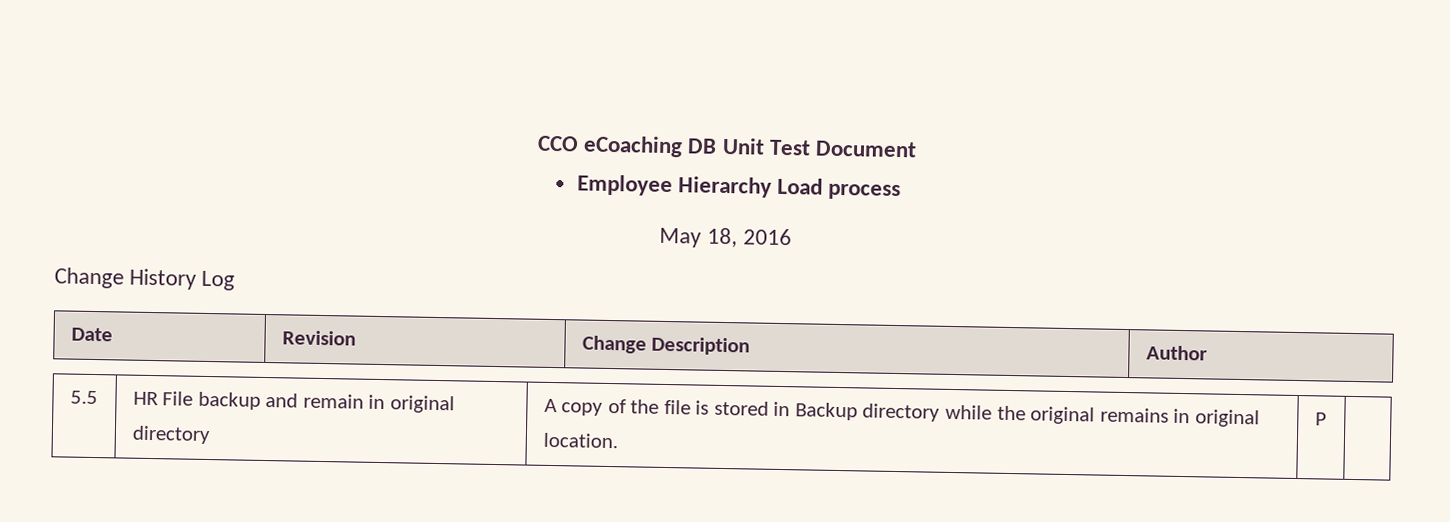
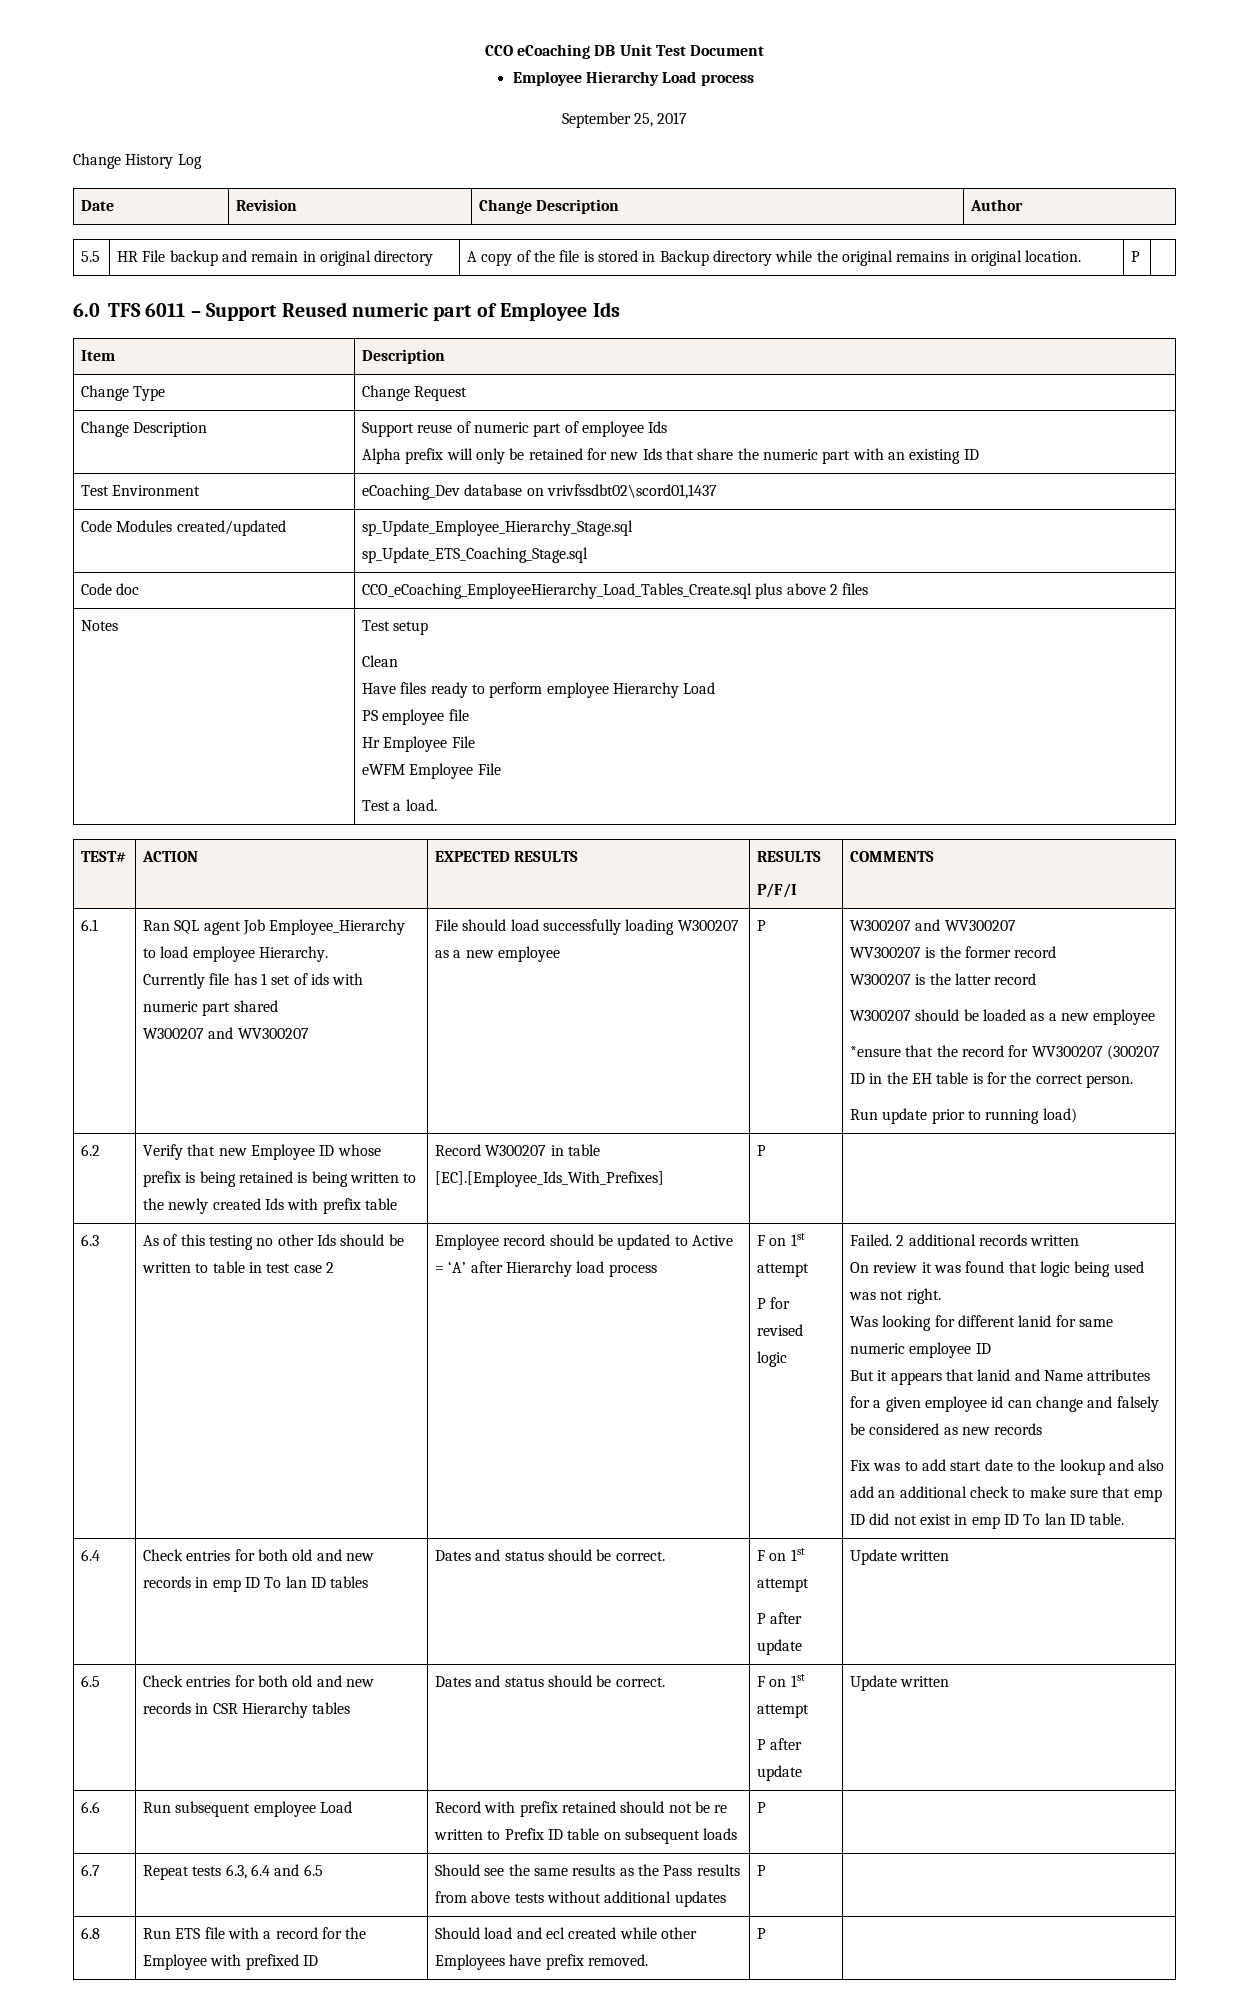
[659,227,792,248] May 18, 2016 -> [561,112,688,128] September 25, 2017
(1327, 419) none -> [73,302,620,321] [81,350,116,361] [362,349,446,364] [81,385,166,401] [362,385,468,401] [81,421,208,437] [362,421,668,437] [362,448,979,464] [81,485,201,496] [362,484,718,500] [81,520,286,536] [362,520,634,536] [362,547,589,563] [81,583,140,595] [362,583,869,599] [81,620,119,631] [362,620,429,635] [362,655,399,667] [362,682,716,698] [362,709,469,725] [362,736,475,752] [362,763,501,779] [362,799,437,811] [81,851,127,862] [142,851,199,862] [435,851,579,862] [757,851,822,862] [757,883,798,898] [850,851,935,862] [81,919,99,931] [143,919,406,935] [143,946,329,962] [143,973,364,989] [143,1000,278,1016] [143,1027,309,1039] [435,919,739,935] [435,946,561,962] [757,920,767,931] [850,919,1016,931] [850,946,1057,958] [850,973,1037,985] [850,1009,1156,1025] [850,1045,1161,1060] [850,1072,1133,1088] [850,1108,1077,1124] [81,1144,101,1156] [143,1144,381,1160] [143,1171,417,1187] [143,1198,398,1214] [435,1144,601,1156] [435,1171,665,1187] [757,1145,767,1156] [81,1234,100,1246] [143,1234,404,1250] [142,1261,335,1273] [435,1234,734,1250] [435,1261,657,1277] [757,1233,805,1246] [757,1263,810,1277] [757,1297,791,1309] [757,1324,804,1336] [757,1351,788,1367] [850,1234,1080,1246] [850,1261,1144,1277] [849,1288,941,1304] [850,1315,1114,1331] [850,1342,991,1358] [850,1369,1151,1385] [850,1396,1159,1412] [850,1423,1043,1435] [850,1459,1165,1475] [850,1486,1162,1502] [850,1513,1125,1529] [81,1549,101,1561] [143,1549,375,1561] [143,1576,369,1592] [435,1549,665,1561] [757,1548,805,1561] [757,1578,810,1592] [757,1612,803,1624] [757,1639,803,1655] [850,1549,950,1565] [81,1675,101,1687] [143,1675,375,1687] [143,1702,351,1718] [435,1675,665,1687] [757,1674,805,1687] [757,1704,810,1718] [757,1738,803,1750] [757,1765,803,1781] [850,1675,950,1691] [81,1801,101,1813] [143,1801,353,1817] [435,1801,728,1817] [434,1828,738,1844] [757,1802,767,1813] [81,1864,101,1876] [143,1864,323,1880] [435,1864,740,1876] [435,1891,726,1907] [757,1865,767,1876] [81,1927,101,1939] [143,1927,367,1939] [143,1954,319,1970] [435,1927,698,1939] [435,1954,649,1970] [757,1928,767,1939] // 6.0 TFS 6011 – Support Reused numeric part of Employee Ids // Item | Description // Change Type | Change Request // Change Description | Support reuse of numeric part of employee Ids // Alpha prefix will only be retained for new Ids that share the numeric part with an existing ID // Test Environment | eCoaching_Dev database on vrivfssdbt02\scord01,1437 // Code Modules created/updated | sp_Update_Employee_Hierarchy_Stage.sql // sp_Update_ETS_Coaching_Stage.sql // Code doc | CCO_eCoaching_EmployeeHierarchy_Load_Tables_Create.sql plus above 2 files // Notes | Test setup // Clean // Have files ready to perform employee Hierarchy Load // PS employee file // Hr Employee File // eWFM Employee File // Test a load. // TEST# | ACTION | EXPECTED RESULTS | RESULTS // P/F/I | COMMENTS // 6.1 | Ran SQL agent Job Employee_Hierarchy to load employee Hierarchy. // Currently file has 1 set of ids with numeric part shared // W300207 and WV300207 | File should load successfully loading W300207 as a new employee | P | W300207 and WV300207 // WV300207 is the former record // W300207 is the latter record // W300207 should be loaded as a new employee // *ensure that the record for WV300207 (300207 ID in the EH table is for the correct person. // Run update prior to running load) // 6.2 | Verify that new Employee ID whose prefix is being retained is being written to the newly created Ids with prefix table | Record W300207 in table [EC].[Employee_Ids_With_Prefixes] | P | // 6.3 | As of this testing no other Ids should be written to table in test case 2 | Employee record should be updated to Active = ‘A’ after Hierarchy load process | F on 1st attempt // P for revised logic | Failed. 2 additional records written // On review it was found that logic being used was not right. // Was looking for different lanid for same numeric employee ID // But it appears that lanid and Name attributes for a given employee id can change and falsely be considered as new records // Fix was to add start date to the lookup and also add an additional check to make sure that emp ID did not exist in emp ID To lan ID table. // 6.4 | Check entries for both old and new records in emp ID To lan ID tables | Dates and status should be correct. | F on 1st attempt // P after update | Update written // 6.5 | Check entries for both old and new records in CSR Hierarchy tables | Dates and status should be correct. | F on 1st attempt // P after update | Update written // 6.6 | Run subsequent employee Load | Record with prefix retained should not be re written to Prefix ID table on subsequent loads | P | // 6.7 | Repeat tests 6.3, 6.4 and 6.5 | Should see the same results as the Pass results from above tests without additional updates | P | // 6.8 | Run ETS file with a record for the Employee with prefixed ID | Should load and ecl created while other Employees have prefix removed. | P |

